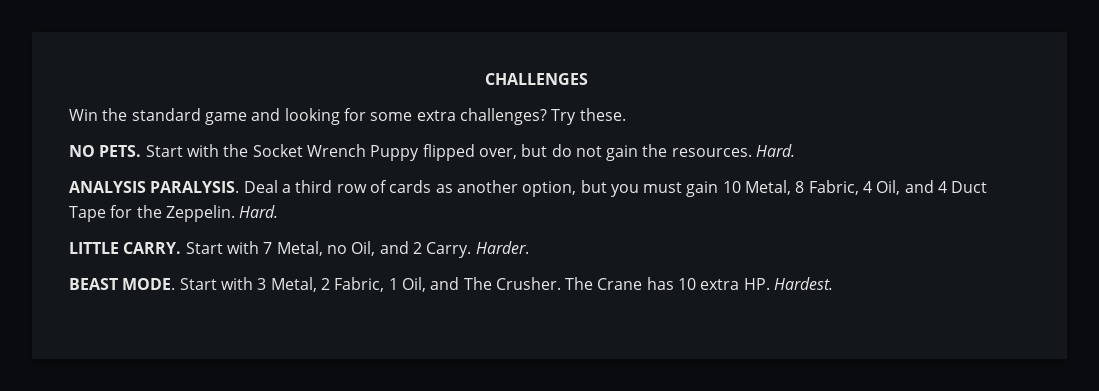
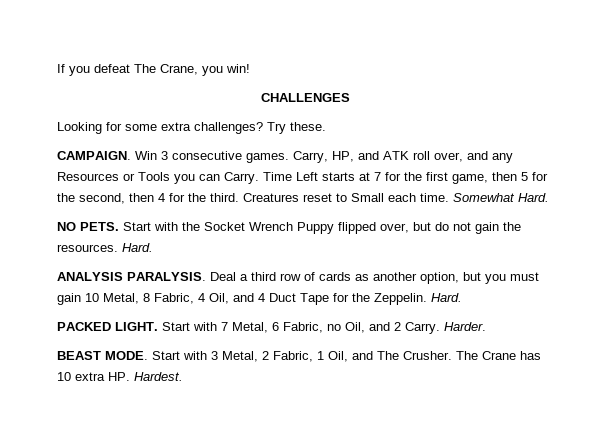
[485,73,588,85] [69,108,340,125] CHALLENGES // Win the standard game and looking -> [57,64,250,76] [260,93,350,102] [57,122,102,134] If you defeat The Crane, you win! // CHALLENGES // Looking
(626, 114) none -> [57,151,513,163] [57,172,548,184] [57,193,549,204] // CAMPAIGN. Win 3 consecutive games. Carry, HP, and ATK roll over, and any Resources or Tools you can Carry. Time Left starts at 7 for the first game, then 5 for the second, then 4 for the third. Creatures reset to Small each time. Somewhat Hard.
[69,242,182,254] LITTLE CARRY. -> [57,322,158,331] PACKED LIGHT.
(323, 248) none -> [272,322,323,333] 6 Fabric,

